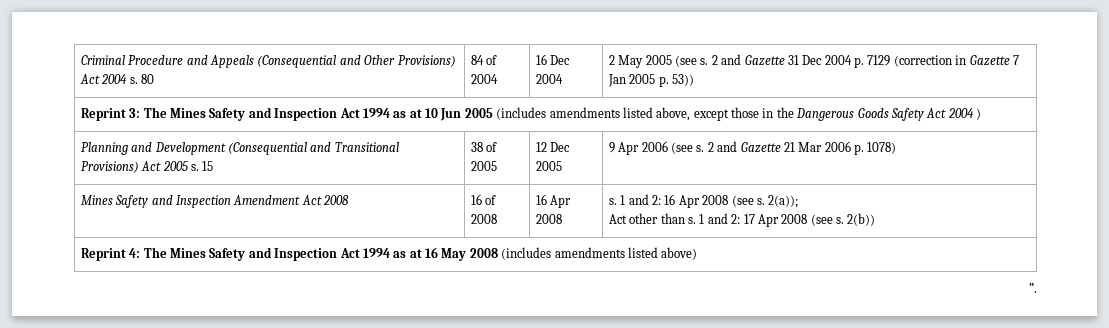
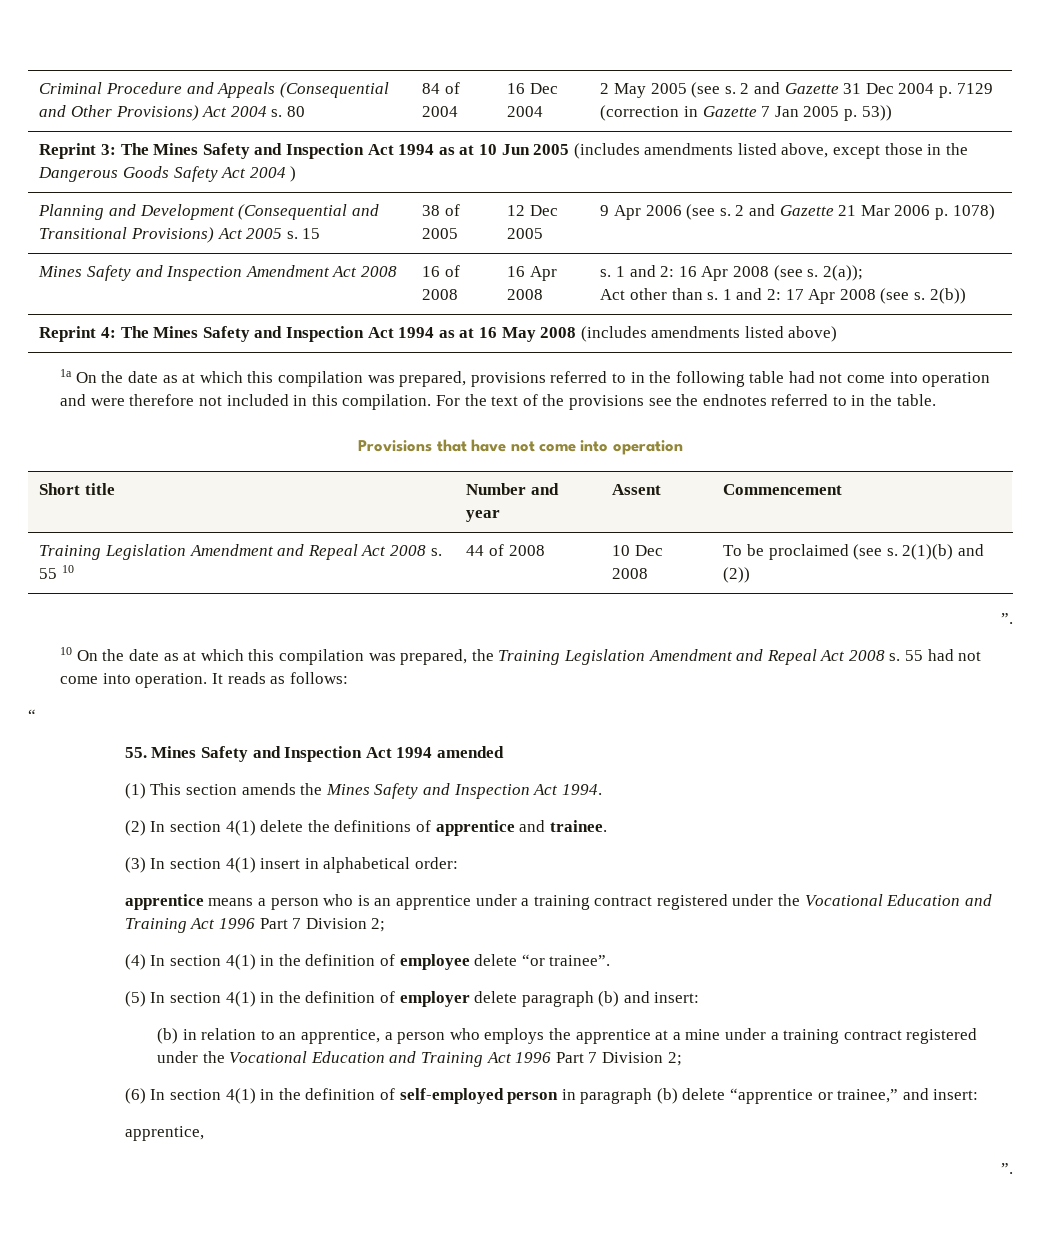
(698, 253) none -> [60,369,991,387] [60,394,936,410] [358,439,683,455] [39,483,116,495] [466,483,560,495] [466,510,501,522] [612,484,662,495] [723,484,843,495] [39,544,442,560] [39,565,75,579] [466,544,545,556] [612,545,664,556] [612,568,649,579] [723,544,985,560] [723,567,751,583] [1001,613,1013,624] [60,647,982,665] [60,672,348,688] [28,709,36,721] [124,746,504,762] [124,783,602,799] [124,820,607,836] [124,857,458,873] [124,894,992,910] [124,918,386,933] [124,954,611,970] [124,991,700,1007] [157,1028,978,1044] [157,1051,682,1067] [124,1088,979,1104] [124,1126,204,1141] // 1a On the date as at which this compilation was prepared, provisions referred to in the following table had not come into operation and were therefore not included in this compilation. For the text of the provisions see the endnotes referred to in the table. // Provisions that have not come into operation // Short title | Number and year | Assent | Commencement // Training Legislation Amendment and Repeal Act 2008 s. 55 10 | 44 of 2008 | 10 Dec 2008 | To be proclaimed (see s. 2(1)(b) and (2)) // ”. // 10 On the date as at which this compilation was prepared, the Training Legislation Amendment and Repeal Act 2008 s. 55 had not come into operation. It reads as follows: // “ // 55. Mines Safety and Inspection Act 1994 amended // (1) This section amends the Mines Safety and Inspection Act 1994. // (2) In section 4(1) delete the definitions of apprentice and trainee. // (3) In section 4(1) insert in alphabetical order: // apprentice means a person who is an apprentice under a training contract registered under the Vocational Education and Training Act 1996 Part 7 Division 2; // (4) In section 4(1) in the definition of employee delete “or trainee”. // (5) In section 4(1) in the definition of employer delete paragraph (b) and insert: // (b) in relation to an apprentice, a person who employs the apprentice at a mine under a training contract registered under the Vocational Education and Training Act 1996 Part 7 Division 2; // (6) In section 4(1) in the definition of self-employed person in paragraph (b) delete “apprentice or trainee,” and insert: // apprentice,

